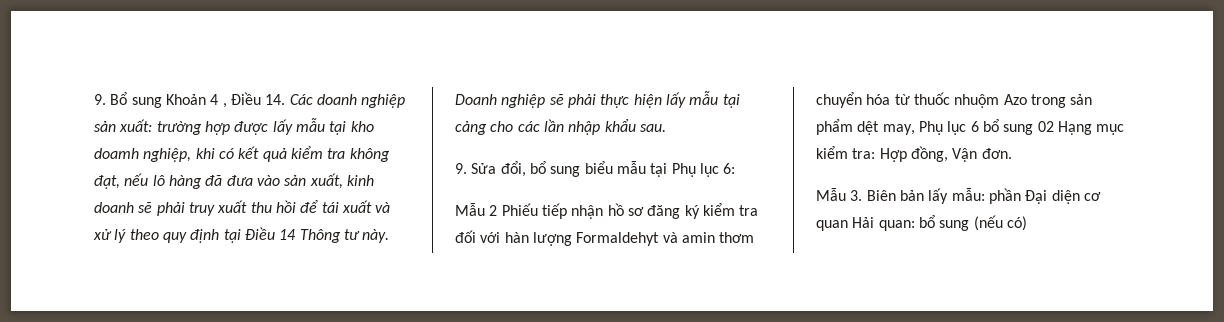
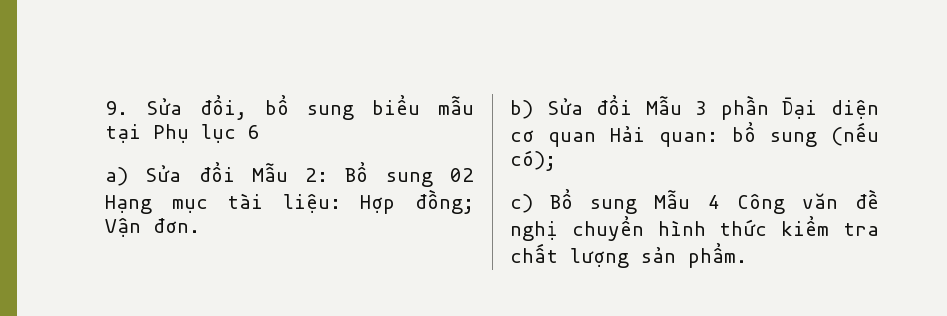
[94,92,406,108] [94,118,374,135] [94,146,390,162] [94,173,374,189] [94,200,391,216] [93,227,390,243] [455,91,740,108] [455,119,666,135] [455,163,467,174] 9. Bổ sung Khoản 4 , Điều 14. Các doanh nghiệp sản xuất: trường hợp được lấy mẫu tại kho doamh nghiệp, khi có kết quả kiểm tra không đạt, nếu lô hàng đã đưa vào sản xuất, kinh doanh sẽ phải truy xuất thu hồi để tái xuất và xử lý theo quy định tại Điều 14 Thông tư này. Doanh nghiệp sẽ phải thực hiện lấy mẫu tại cảng cho các lần nhập khẩu sau. // 9. -> [105,101,128,115] 9.
[723,163,736,174] [455,203,759,219] [455,230,755,246] [816,92,1093,108] [816,119,1125,135] [816,146,1012,162] [816,188,985,204] 6: // Mẫu 2 Phiếu tiếp nhận hồ sơ đăng ký kiểm tra đối với hàn lượng Formaldehyt và amin thơm chuyển hóa từ thuốc nhuộm Azo trong sản phẩm dệt may, Phụ lục 6 bổ sung 02 Hạng mục kiểm tra: Hợp đồng, Vận đơn. // Mẫu 3. Biên bản lấy mẫu: -> [248,125,260,139] [105,162,474,187] [105,189,474,214] [105,218,200,237] [510,95,708,119] 6 // a) Sửa đổi Mẫu 2: Bổ sung 02 Hạng mục tài liệu: Hợp đồng; Vận đơn. // b) Sửa đổi Mẫu 3
[1006,216,1027,231] có) -> [510,150,556,171] [510,189,879,214] [510,216,879,241] [510,243,747,268] có); // c) Bổ sung Mẫu 4 Công văn đề nghị chuyển hình thức kiểm tra chất lượng sản phẩm.

